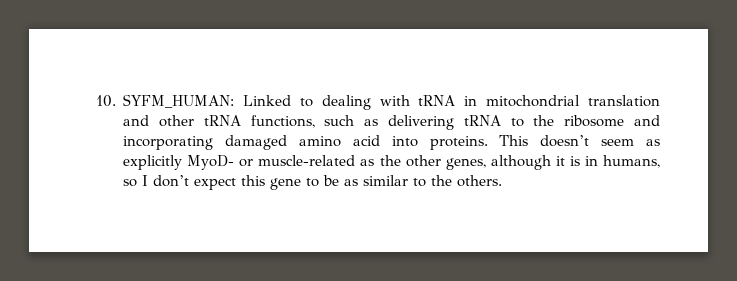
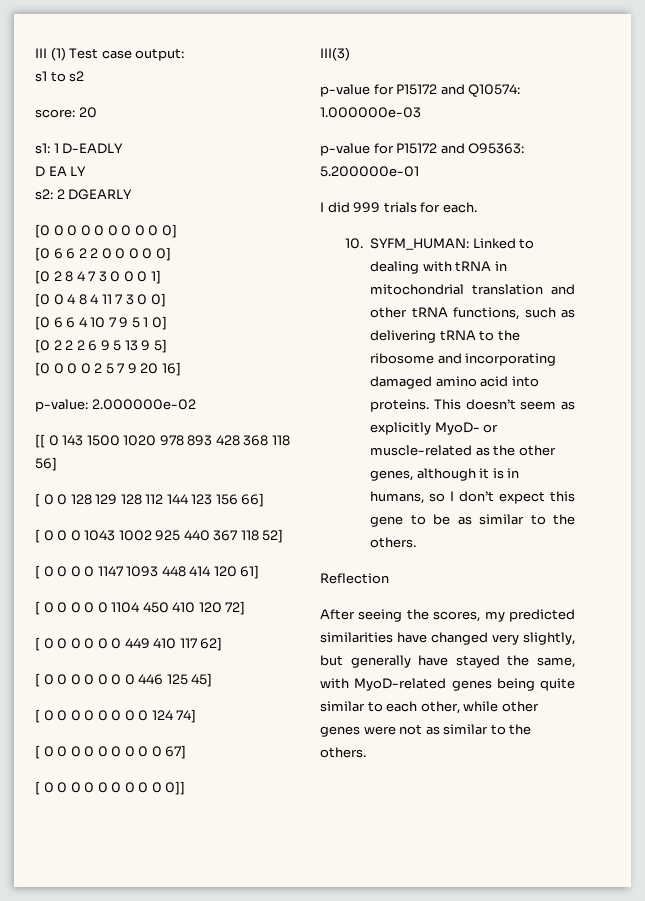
(95, 101) none -> [35,47,185,61] [35,71,85,82] [35,107,97,118] [35,143,124,154] [35,166,87,177] [35,189,133,200] [35,224,177,238] [35,247,171,261] [35,270,161,284] [35,293,166,307] [35,316,167,330] [35,339,167,353] [35,362,181,376] [35,399,196,412] [35,434,290,448] [35,457,57,471] [35,493,265,507] [35,529,284,543] [35,565,260,579] [35,601,246,615] [35,637,223,651] [35,673,213,687] [35,709,197,723] [35,745,187,759] [35,781,186,795] [320,47,350,61] [320,84,521,97] [320,107,421,118] [320,143,525,156] [320,166,419,177] [320,202,477,213] III (1) Test case output: // s1 to s2 // score: 20 // s1: 1 D-EADLY // D EA LY // s2: 2 DGEARLY // [0 0 0 0 0 0 0 0 0 0] // [0 6 6 2 2 0 0 0 0 0] // [0 2 8 4 7 3 0 0 0 1] // [0 0 4 8 4 11 7 3 0 0] // [0 6 6 4 10 7 9 5 1 0] // [0 2 2 2 6 9 5 13 9 5] // [0 0 0 0 2 5 7 9 20 16] // p-value: 2.000000e-02 // [[ 0 143 1500 1020 978 893 428 368 118 56] // [ 0 0 128 129 128 112 144 123 156 66] // [ 0 0 0 1043 1002 925 440 367 118 52] // [ 0 0 0 0 1147 1093 448 414 120 61] // [ 0 0 0 0 0 1104 450 410 120 72] // [ 0 0 0 0 0 0 449 410 117 62] // [ 0 0 0 0 0 0 0 446 125 45] // [ 0 0 0 0 0 0 0 0 124 74] // [ 0 0 0 0 0 0 0 0 0 67] // [ 0 0 0 0 0 0 0 0 0 0]] // III(3) // p-value for P15172 and Q10574: 1.000000e-03 // p-value for P15172 and O95363: 5.200000e-01 // I did 999 trials for each. //
(503, 181) none -> [320,573,389,584] [320,609,575,622] [320,632,575,645] [320,655,575,668] [320,678,575,691] [320,701,539,714] [320,724,532,737] [320,747,366,758] // Reflection // After seeing the scores, my predicted similarities have changed very slightly, but generally have stayed the same, with MyoD-related genes being quite similar to each other, while other genes were not as similar to the others.

